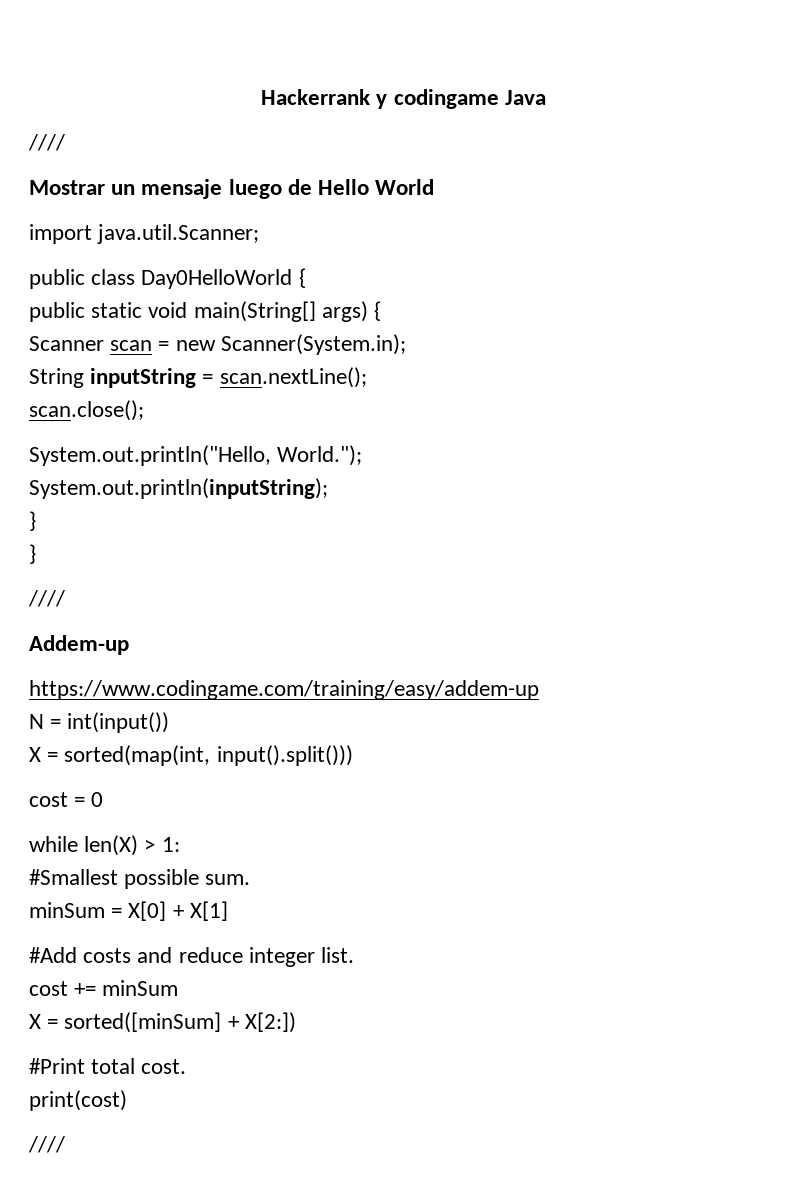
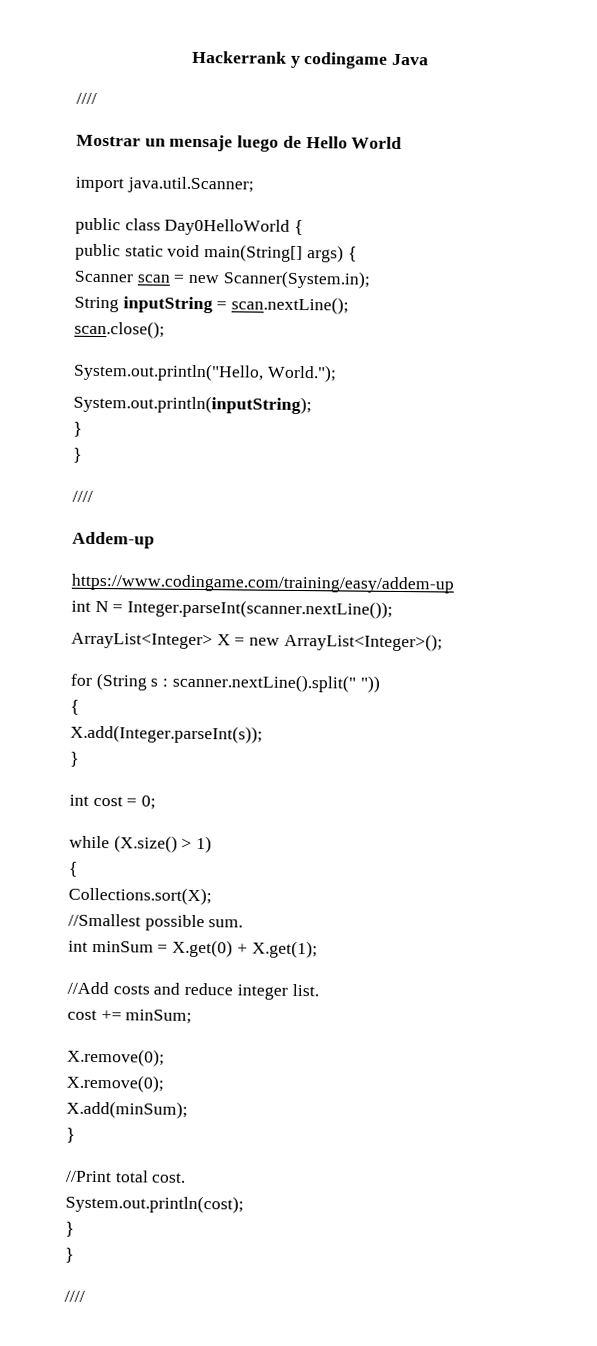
(539, 690) none -> [71,600,91,612] int
[67,712,170,733] [29,745,353,766] int(input()) // X = sorted(map(int, input().split())) // -> [127,599,394,619] [71,632,443,652] [70,672,380,693] [70,699,79,715] [70,724,263,744] [70,751,79,767] [69,794,89,806] Integer.parseInt(scanner.nextLine()); // ArrayList<Integer> X = new ArrayList<Integer>(); // for (String s : scanner.nextLine().split(" ")) // { // X.add(Integer.parseInt(s)); // } // int
[91,792,104,807] 0 -> [141,795,157,810] 0;
[84,835,180,856] [29,869,118,885] len(X) > 1: // #Smallest -> [113,835,213,854] [68,861,78,877] [68,886,212,906] [68,913,141,927] (X.size() > 1) // { // Collections.sort(X); // //Smallest
(251, 879) none -> [68,940,88,952] int
[128,901,228,921] [29,947,77,963] X[0] + X[1] // #Add -> [172,939,318,959] [67,981,109,995] X.get(0) + X.get(1); // //Add
[102,980,179,996] [29,1012,296,1033] [29,1058,85,1074] minSum // X = sorted([minSum] + X[2:]) // #Print -> [125,1009,193,1024] [67,1048,165,1067] [66,1074,164,1093] [66,1100,188,1119] [66,1127,75,1143] [65,1170,112,1183] minSum; // X.remove(0); // X.remove(0); // X.add(minSum); // } // //Print
[29,1090,127,1111] print(cost) -> [65,1194,244,1214] [65,1221,74,1237] [65,1247,74,1263] System.out.println(cost); // } // }

